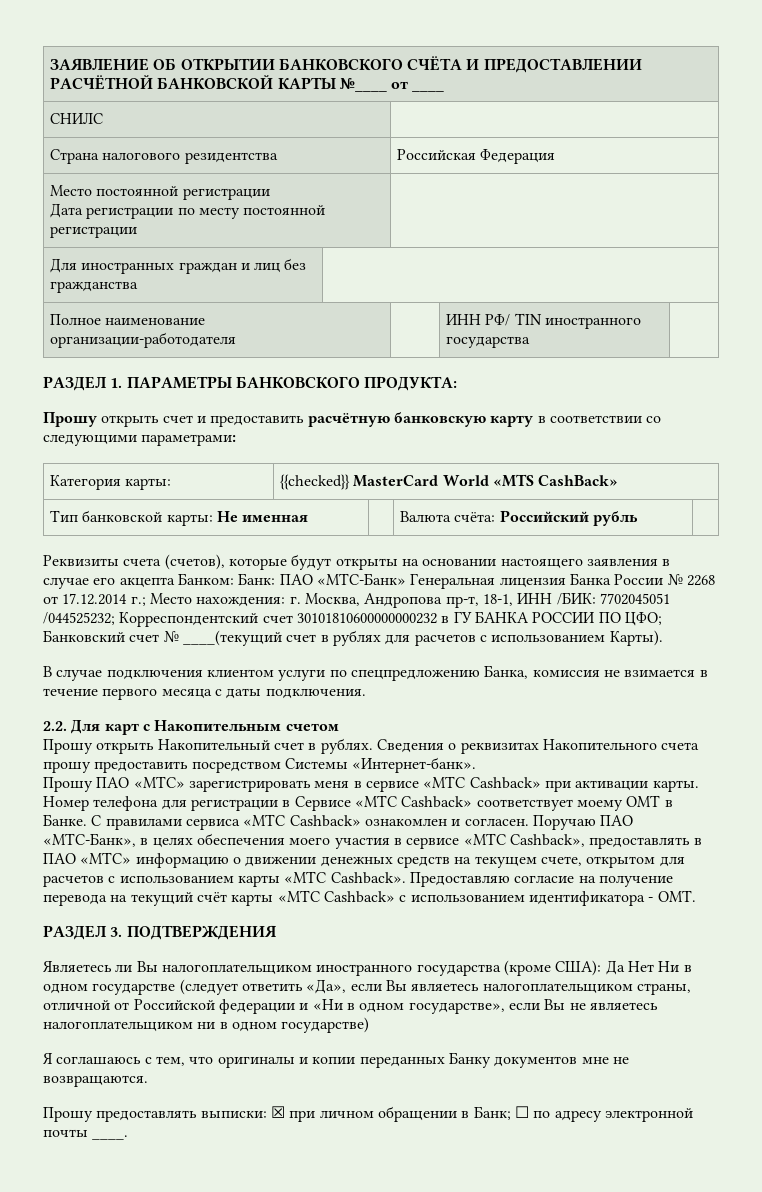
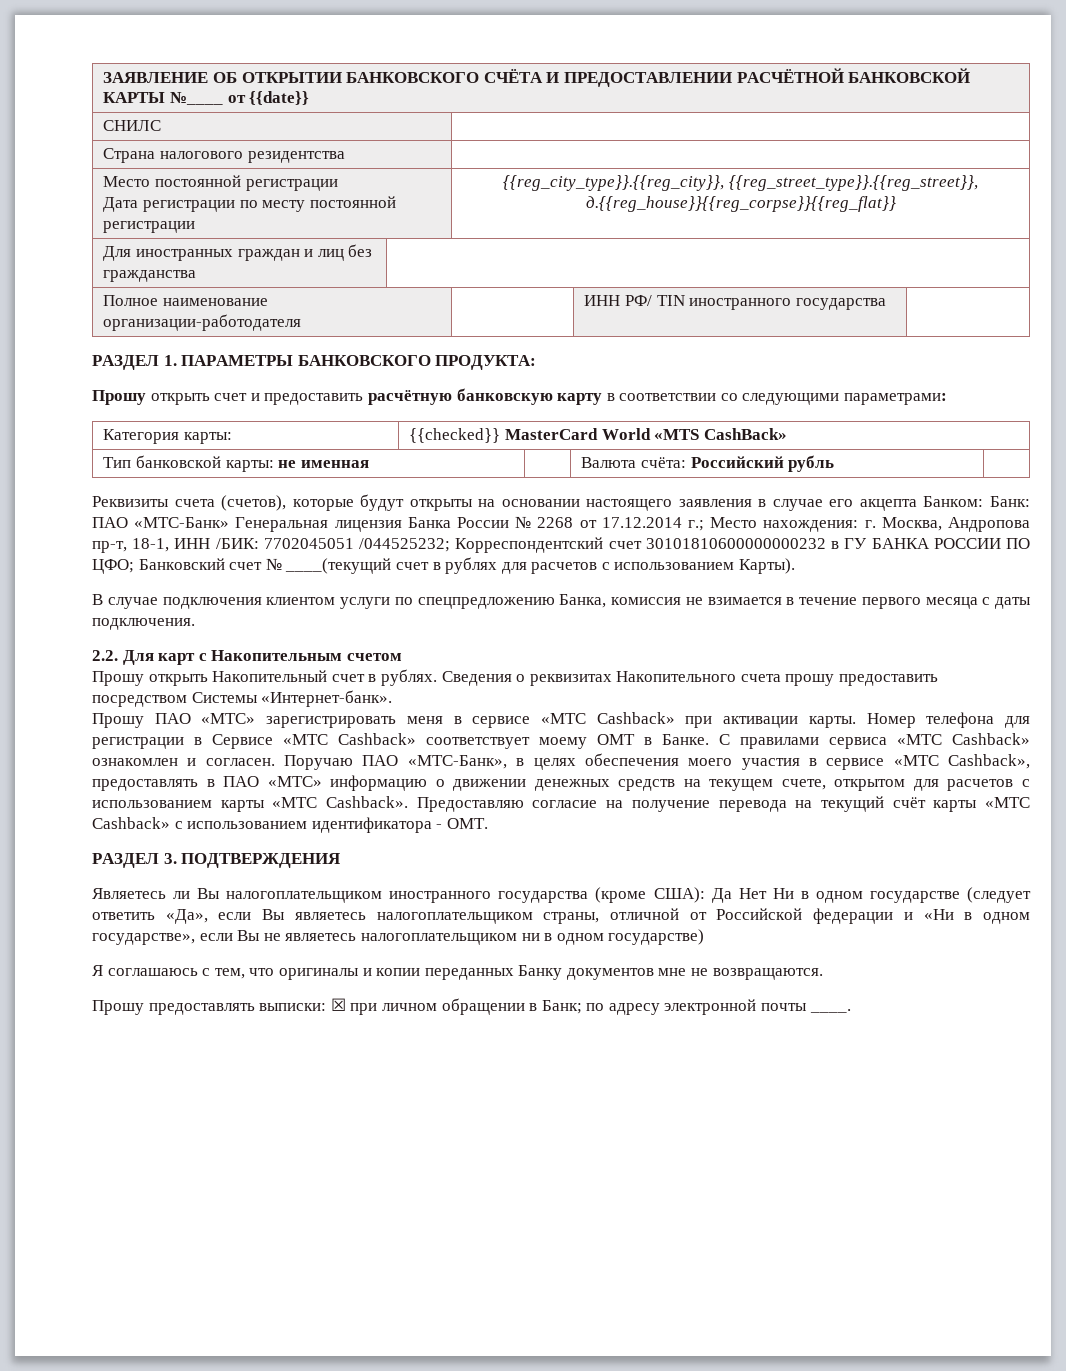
[412,89,445,92] ____ -> [249,91,310,105] {{date}}
[396,149,556,164] Российская Федерация -> (345, 157) none
(137, 232) none -> [503,175,978,191] [585,196,896,212] {{reg_city_type}}.{{reg_city}}, {{reg_street_type}}.{{reg_street}}, д.{{reg_house}}{{reg_corpse}}{{reg_flat}}
[216,511,238,522] Не -> [278,460,297,468] не
[514,1106,529,1118] ☐ -> (582, 1007) none

